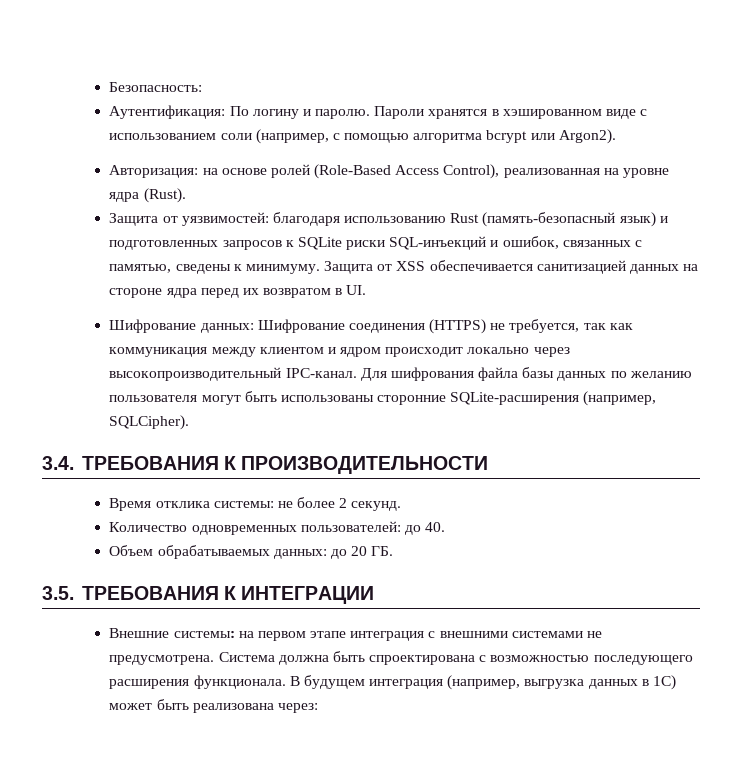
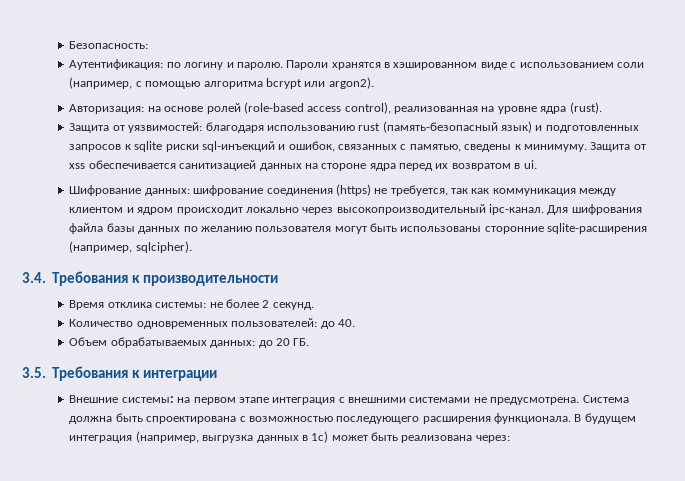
[229,106,249,116] По -> [166,62,181,68] по
[558,129,616,144] Argon2). -> [328,77,374,89] argon2).
[314,164,500,179] (Role-Based Access Control), -> [243,102,391,114] (role-based access control),
[143,188,186,203] (Rust). -> [569,102,602,114] (rust).
[450,213,480,223] Rust -> [358,123,381,131] rust
[297,236,487,250] SQLite риски SQL-инъекций -> [134,141,275,152] sqlite риски sql-инъекций
[396,261,426,271] XSS -> [69,163,86,169] xss
[346,285,367,295] UI. -> [523,160,537,169] ui.
[257,319,487,334] Шифрование соединения (HTTPS) -> [193,184,371,196] шифрование соединения (https)
[285,368,357,378] IPC-канал. -> [489,204,545,215] ipc-канал.
[450,391,657,406] [109,415,190,430] [42,456,489,474] SQLite-расширения (например, SQLCipher). // 3.4. ТРЕБОВАНИЯ К ПРОИЗВОДИТЕЛЬНОСТИ -> [547,223,648,234] [69,241,192,253] [22,271,279,286] sqlite-расширения (например, sqlcipher). // 3.4. Требования к производительности
[81,586,375,604] ТРЕБОВАНИЯ К ИНТЕГРАЦИИ -> [52,366,218,381] Требования к интеграции
[652,675,676,690] 1C) -> [311,431,329,443] 1c)

